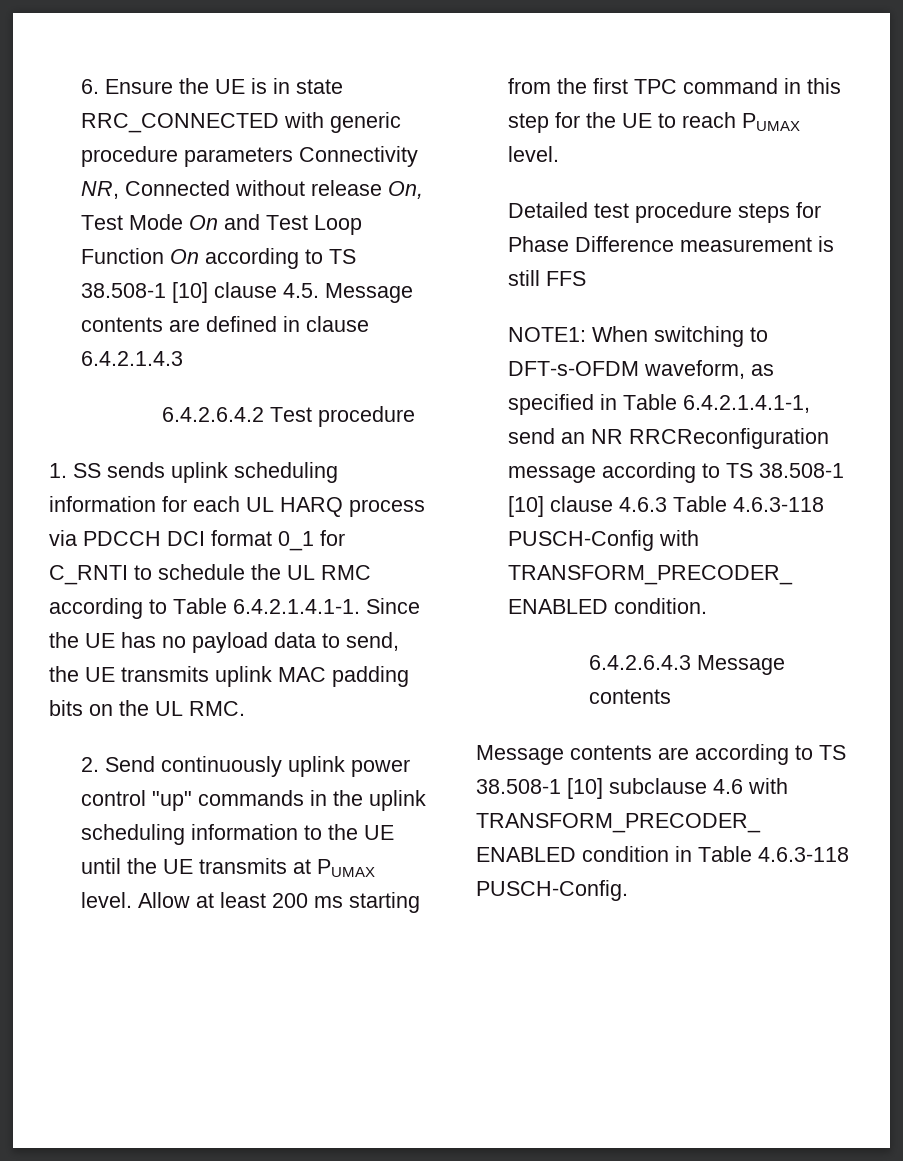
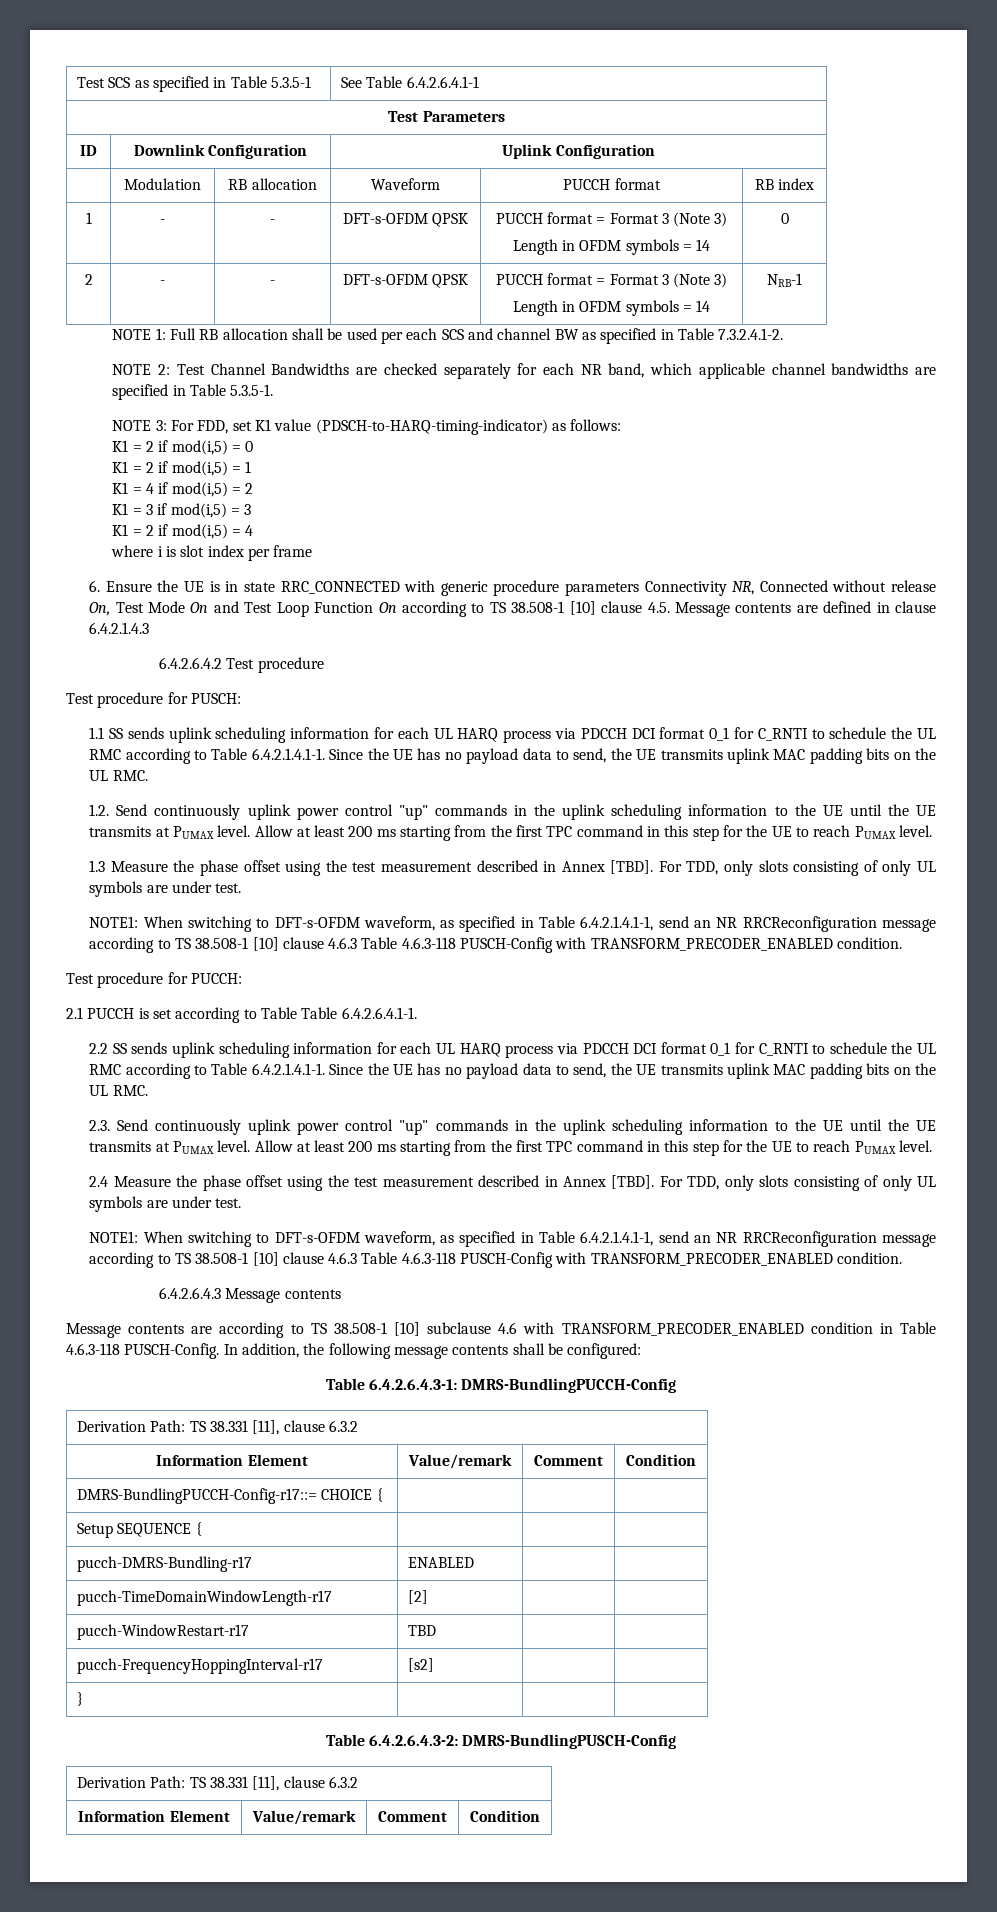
(80, 86) none -> [77,76,311,92] [341,76,479,88] [388,111,505,122] [80,145,97,156] [133,144,308,159] [502,144,655,159] [124,178,201,190] [228,178,317,190] [371,178,441,190] [563,178,661,190] [754,178,815,190] [85,212,92,224] [160,219,165,224] [270,219,275,224] [342,213,469,227] [495,212,728,227] [512,239,711,255] [780,213,789,224] [84,274,93,285] [160,280,165,285] [270,280,275,285] [342,274,469,288] [495,273,728,288] [512,300,711,316] [767,273,802,287] [112,328,784,344] [112,363,936,379] [112,384,274,400] [112,419,622,435] [112,440,254,455] [112,461,252,476] [112,482,254,497] [112,503,252,518] [112,524,254,539] [111,545,313,561] Test SCS as specified in Table 5.3.5-1 | See Table 6.4.2.6.4.1-1 // Test Parameters // ID | Downlink Configuration | Uplink Configuration // | Modulation | RB allocation | Waveform | PUCCH format | RB index // 1 | - | - | DFT-s-OFDM QPSK | PUCCH format = Format 3 (Note 3) // Length in OFDM symbols = 14 | 0 // 2 | - | - | DFT-s-OFDM QPSK | PUCCH format = Format 3 (Note 3) // Length in OFDM symbols = 14 | NRB-1 // NOTE 1: Full RB allocation shall be used per each SCS and channel BW as specified in Table 7.3.2.4.1-2. // NOTE 2: Test Channel Bandwidths are checked separately for each NR band, which applicable channel bandwidths are specified in Table 5.3.5-1. // NOTE 3: For FDD, set K1 value (PDSCH-to-HARQ-timing-indicator) as follows: // K1 = 2 if mod(i,5) = 0 // K1 = 2 if mod(i,5) = 1 // K1 = 4 if mod(i,5) = 2 // K1 = 3 if mod(i,5) = 3 // K1 = 2 if mod(i,5) = 4 // where i is slot index per frame //
[49,463,67,478] 1. -> [66,692,241,708] [89,727,105,739] Test procedure for PUSCH: // 1.1
[80,757,99,772] 2. -> [89,804,110,816] 1.2.
[507,202,821,223] [507,236,834,252] [507,270,586,286] Detailed test procedure steps for Phase Difference measurement is still FFS -> [89,860,936,876] [89,881,242,897] [89,916,937,932] [89,937,903,953] [66,972,242,988] [66,1007,417,1023] [89,1042,936,1058] [89,1063,937,1079] [89,1085,148,1096] [89,1119,937,1135] [89,1140,932,1156] [89,1175,936,1191] [89,1196,242,1212] 1.3 Measure the phase offset using the test measurement described in Annex [TBD]. For TDD, only slots consisting of only UL symbols are under test. // NOTE1: When switching to DFT-s-OFDM waveform, as specified in Table 6.4.2.1.4.1-1, send an NR RRCReconfiguration message according to TS 38.508-1 [10] clause 4.6.3 Table 4.6.3-118 PUSCH-Config with TRANSFORM_PRECODER_ENABLED condition. // Test procedure for PUCCH: // 2.1 PUCCH is set according to Table Table 6.4.2.6.4.1-1. // 2.2 SS sends uplink scheduling information for each UL HARQ process via PDCCH DCI format 0_1 for C_RNTI to schedule the UL RMC according to Table 6.4.2.1.4.1-1. Since the UE has no payload data to send, the UE transmits uplink MAC padding bits on the UL RMC. // 2.3. Send continuously uplink power control "up" commands in the uplink scheduling information to the UE until the UE transmits at PUMAX level. Allow at least 200 ms starting from the first TPC command in this step for the UE to reach PUMAX level. // 2.4 Measure the phase offset using the test measurement described in Annex [TBD]. For TDD, only slots consisting of only UL symbols are under test.
(628, 890) none -> [223,1343,642,1359] [325,1378,677,1393] [77,1420,358,1435] [156,1454,308,1466] [408,1454,512,1469] [534,1455,603,1466] [626,1454,696,1466] [77,1488,383,1504] [77,1522,202,1538] [77,1556,253,1572] [408,1557,475,1568] [77,1590,333,1606] [408,1590,429,1604] [77,1624,250,1640] [408,1625,437,1636] [77,1658,324,1674] [408,1658,435,1672] [77,1692,84,1706] [325,1734,677,1749] [77,1776,358,1791] [78,1810,230,1822] [252,1810,356,1825] [378,1811,448,1822] [470,1810,540,1822] In addition, the following message contents shall be configured: // Table 6.4.2.6.4.3-1: DMRS-BundlingPUCCH-Config // Derivation Path: TS 38.331 [11], clause 6.3.2 // Information Element | Value/remark | Comment | Condition // DMRS-BundlingPUCCH-Config-r17::= CHOICE { | | | // Setup SEQUENCE { | | | // pucch-DMRS-Bundling-r17 | ENABLED | | // pucch-TimeDomainWindowLength-r17 | [2] | | // pucch-WindowRestart-r17 | TBD | | // pucch-FrequencyHoppingInterval-r17 | [s2] | | // } | | | // Table 6.4.2.6.4.3-2: DMRS-BundlingPUSCH-Config // Derivation Path: TS 38.331 [11], clause 6.3.2 // Information Element | Value/remark | Comment | Condition

